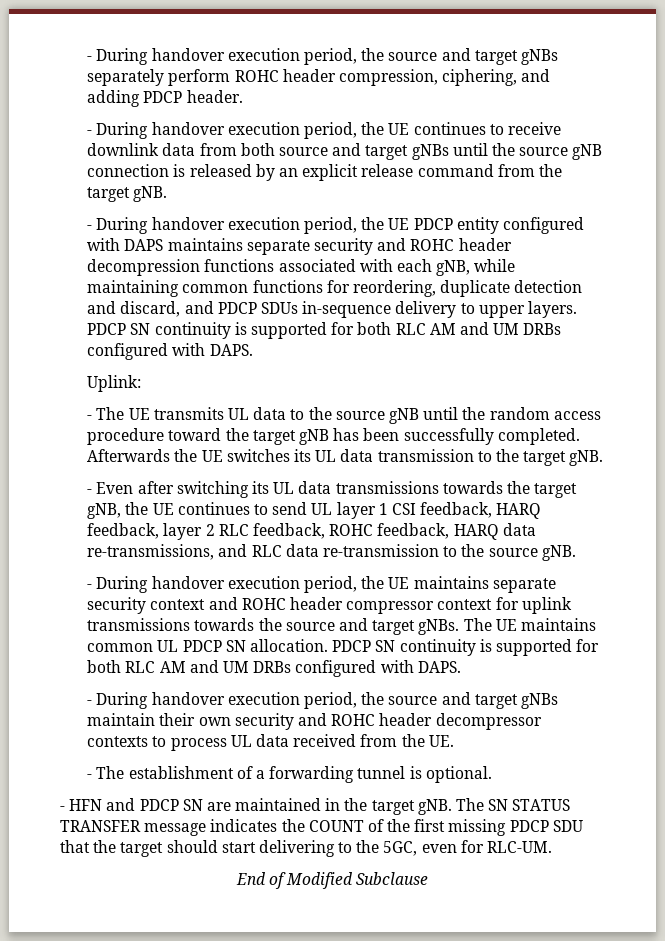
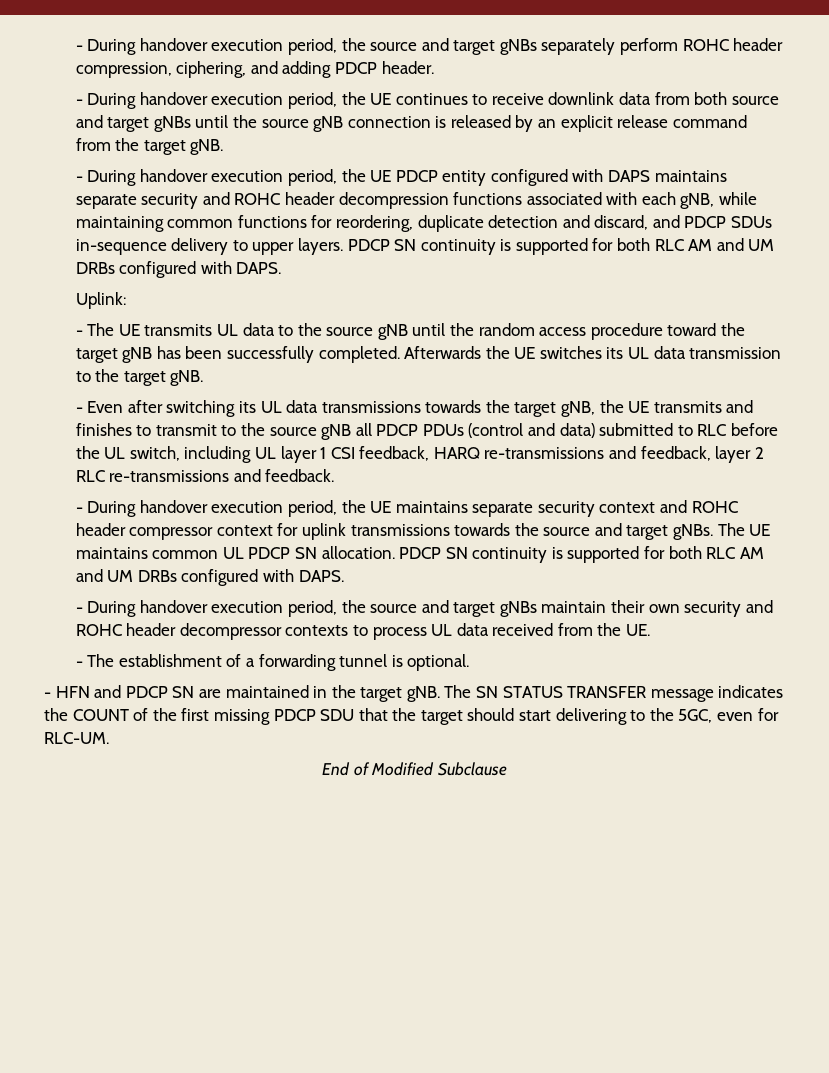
[177,502,308,515] continues to send -> [653,400,754,413] [75,423,779,440] [75,446,252,463] transmits and finishes to transmit to the source gNB all PDCP PDUs (control and data) submitted to RLC before the UL switch, including
(542, 511) none -> [484,446,637,459] re-transmissions and
[253,523,536,540] [87,544,576,561] feedback, ROHC feedback, HARQ data re-transmissions, and RLC data re-transmission to the source gNB. -> [109,469,335,482] re-transmissions and feedback.

